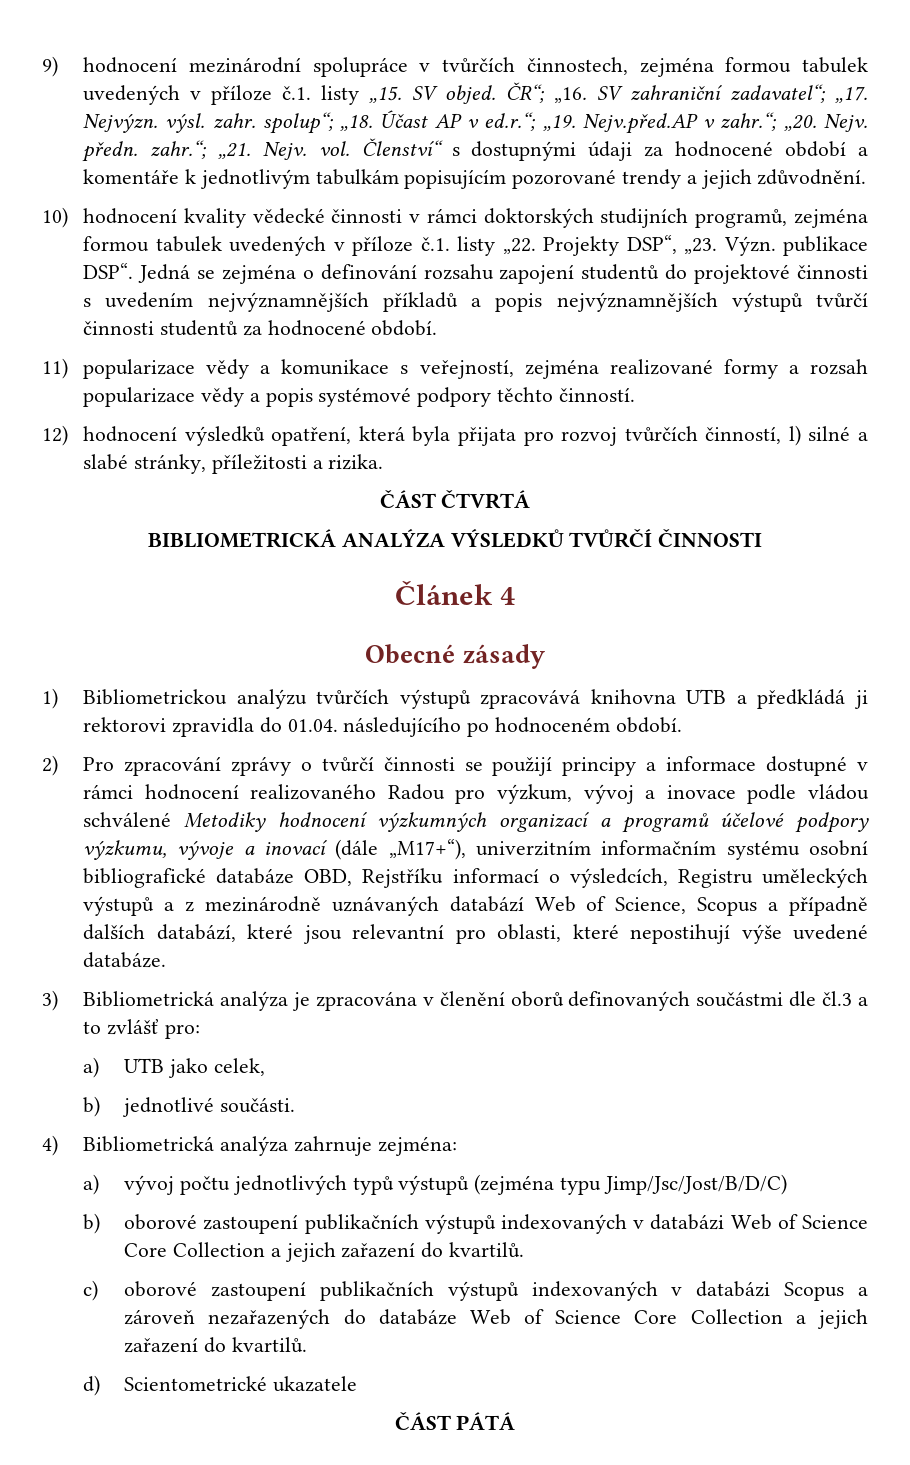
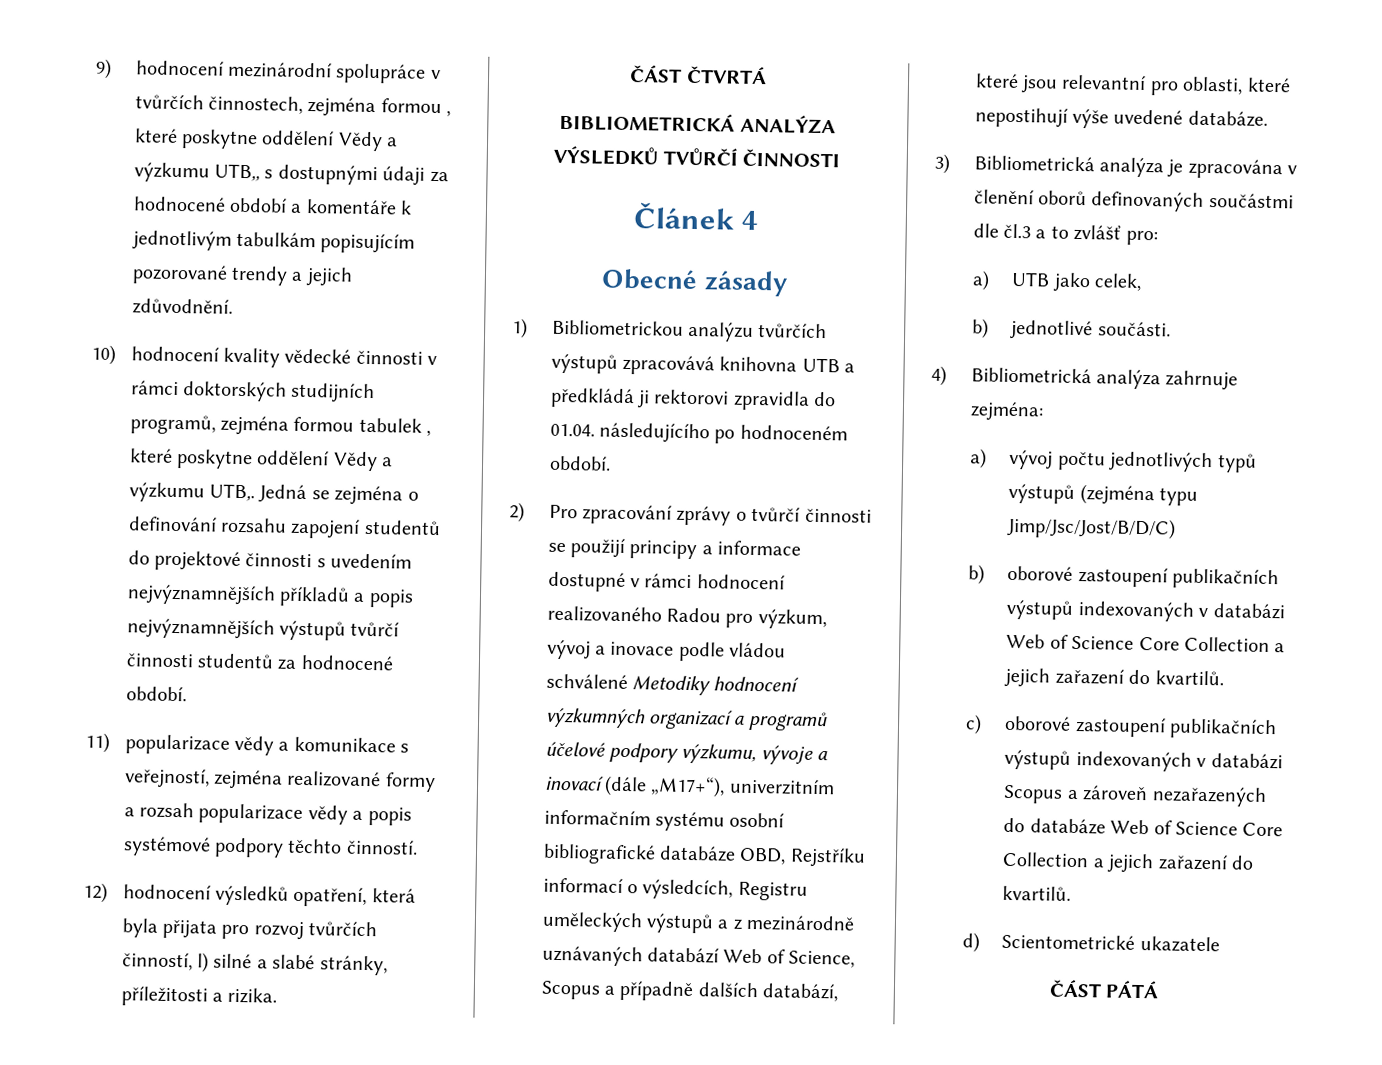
[801,57,868,73] [83,82,868,105] [83,110,869,134] [82,138,443,162] tabulek uvedených v příloze č.1. listy „15. SV objed. ČR“; „16. SV zahraniční zadavatel“; „17. Nejvýzn. výsl. zahr. spolup“; „18. Účast AP v ed.r.“; „19. Nejv.před.AP v zahr.“; „20. Nejv. předn. zahr.“; „21. Nejv. vol. Členství“ -> [446,110,452,117] [133,128,399,152] [133,162,261,183] , které poskytne oddělení Vědy a výzkumu UTB,,
[229,235,868,256] [83,263,134,279] uvedených v příloze č.1. listy „22. Projekty DSP“, „23. Význ. publikace DSP“. -> [426,429,432,436] [129,448,394,472] [128,482,256,503] , které poskytne oddělení Vědy a výzkumu UTB,.

